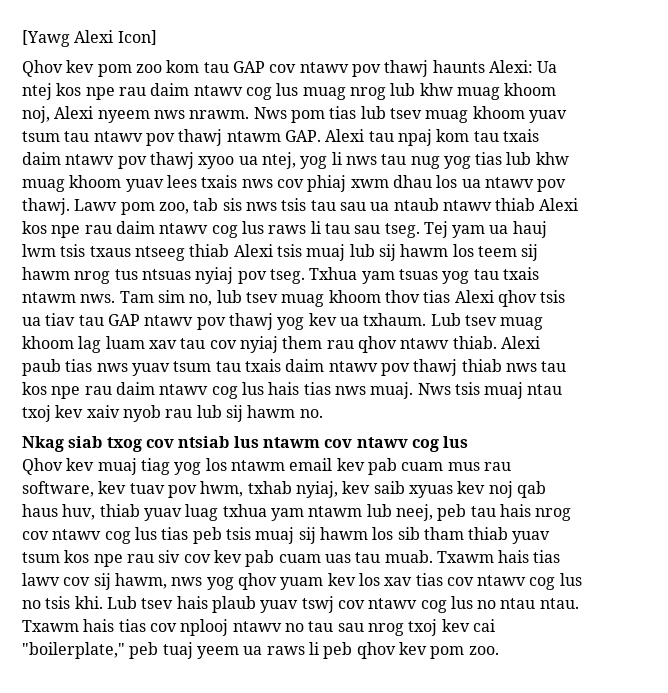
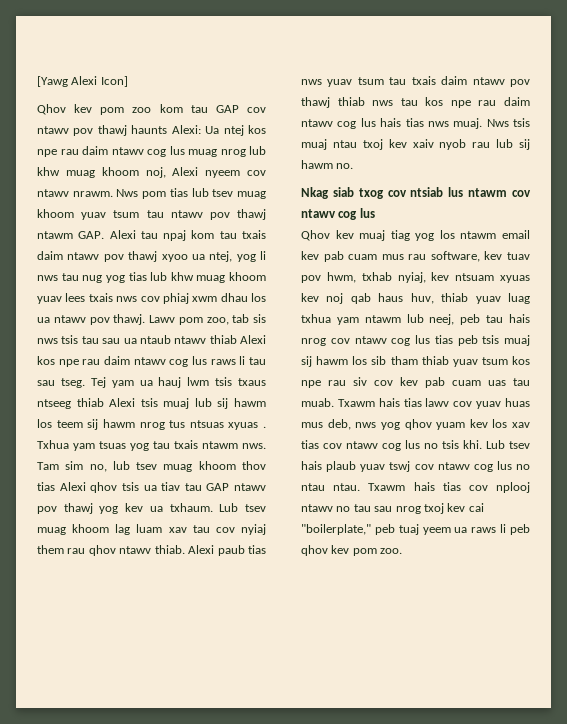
[153,110,185,119] nws -> [247,170,266,176] [37,189,69,197] cov ntawv
[195,267,305,284] nyiaj pov tseg. -> [228,422,266,430] xyuas .
[373,481,405,494] saib -> [455,273,495,281] ntsuam
[93,573,167,590] sij hawm, -> [476,398,530,409] [301,419,351,430] yuav huas mus deb,

